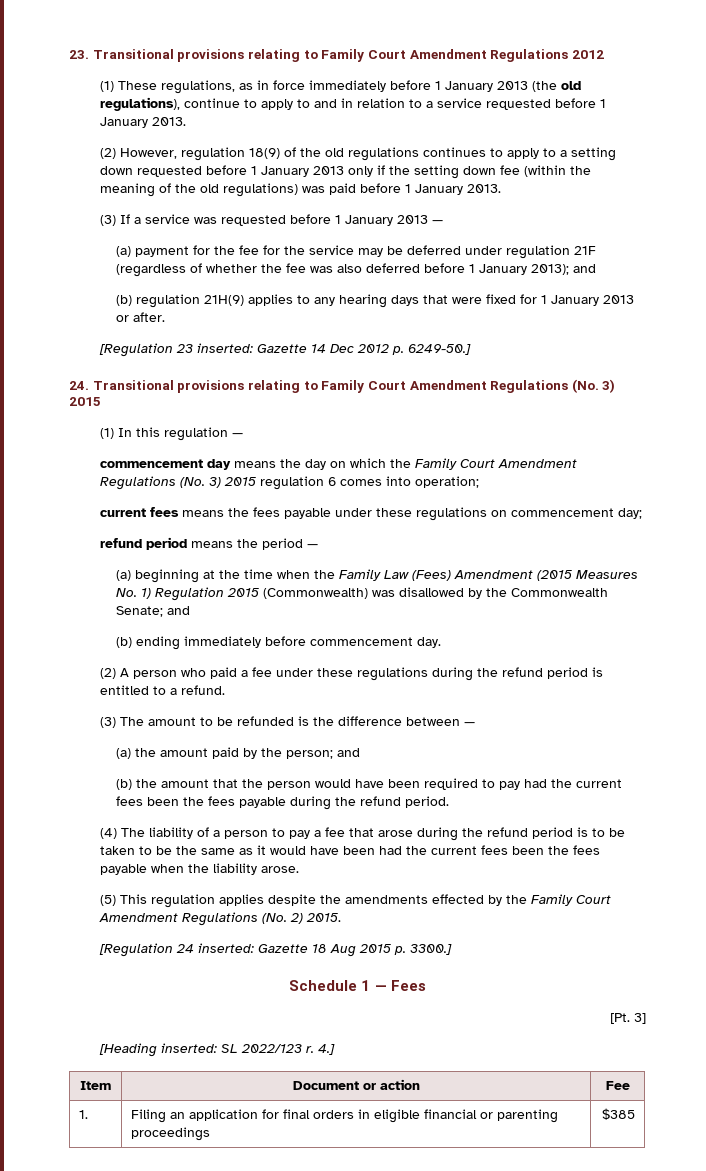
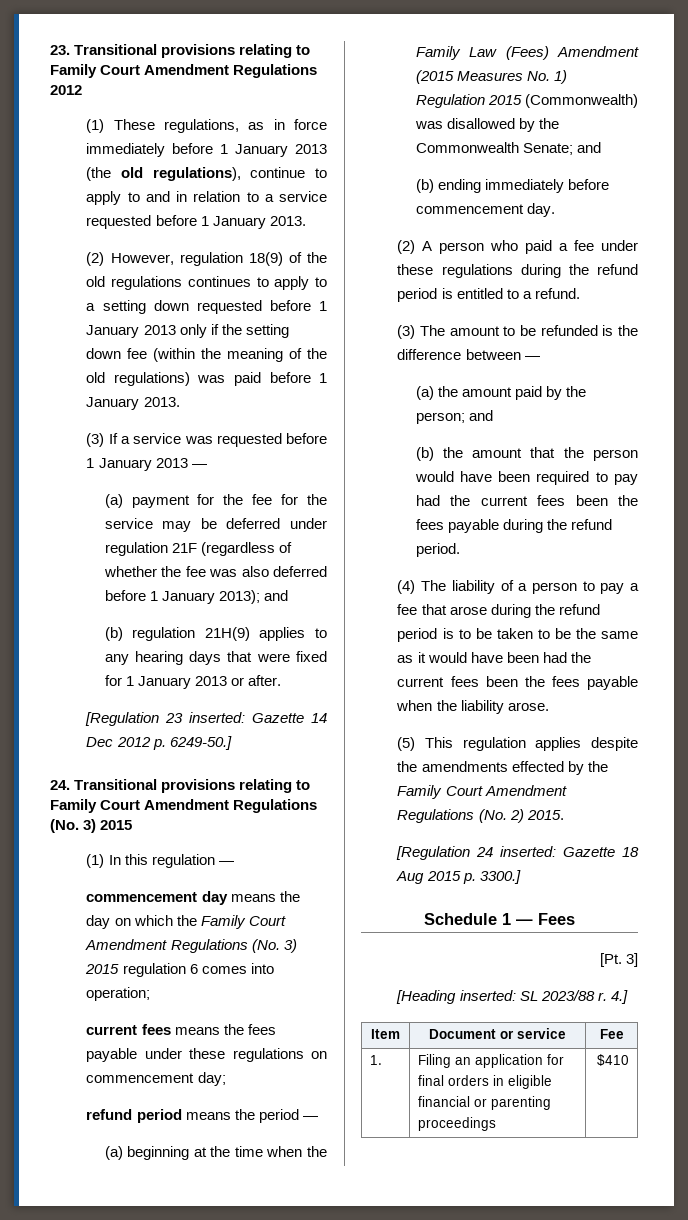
[241,1044,303,1053] 2022/123 -> [540,990,595,1001] 2023/88
[379,1079,420,1090] action -> [517,1028,566,1039] service
[601,1108,635,1120] $385 -> [596,1054,629,1066] $410

